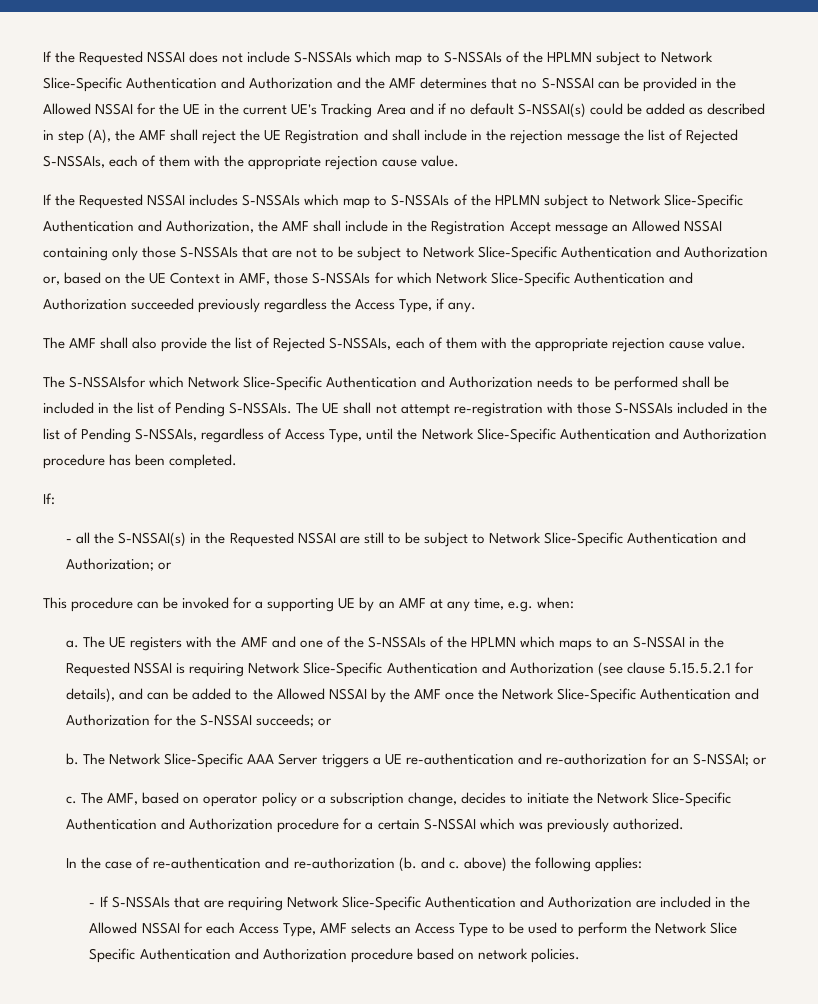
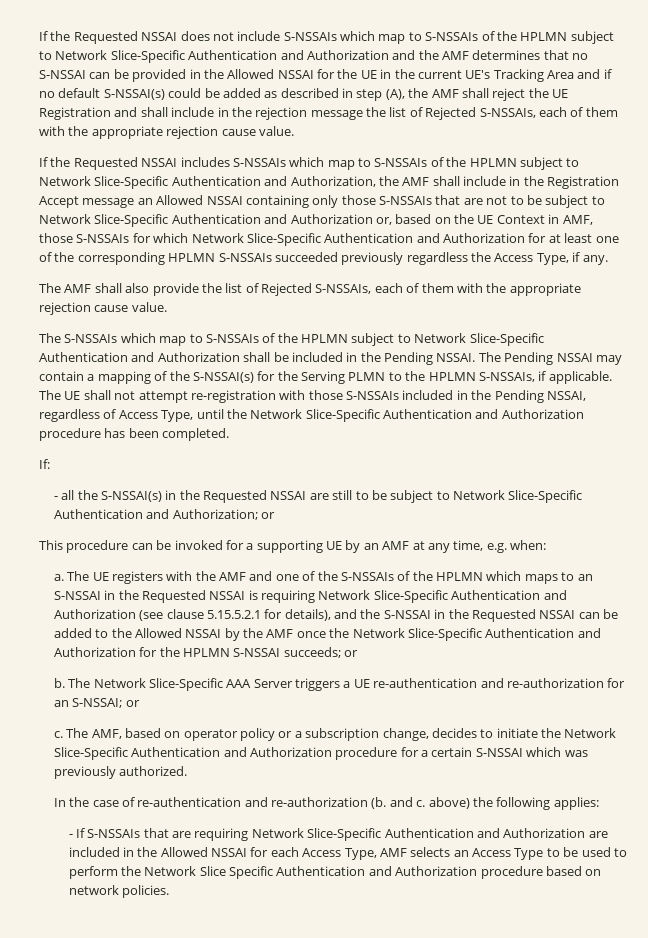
(127, 304) none -> [528,233,619,243] [39,252,272,265] for at least one of the corresponding HPLMN S-NSSAIs
[69,376,678,391] S-NSSAIsfor which Network Slice-Specific Authentication and Authorization needs to be performed -> [64,333,544,346] [39,352,240,362] S-NSSAIs which map to S-NSSAIs of the HPLMN subject to Network Slice-Specific Authentication and Authorization
[137,402,293,417] list of Pending S-NSSAIs. -> [384,352,622,365] [39,371,612,384] Pending NSSAI. The Pending NSSAI may contain a mapping of the S-NSSAI(s) for the Serving PLMN to the HPLMN S-NSSAIs, if applicable.
[43,428,198,443] list of Pending S-NSSAIs, -> [494,390,586,403] Pending NSSAI,
(144, 694) none -> [360,609,576,622] the S-NSSAI in the Requested NSSAI
(197, 720) none -> [182,648,230,657] HPLMN

